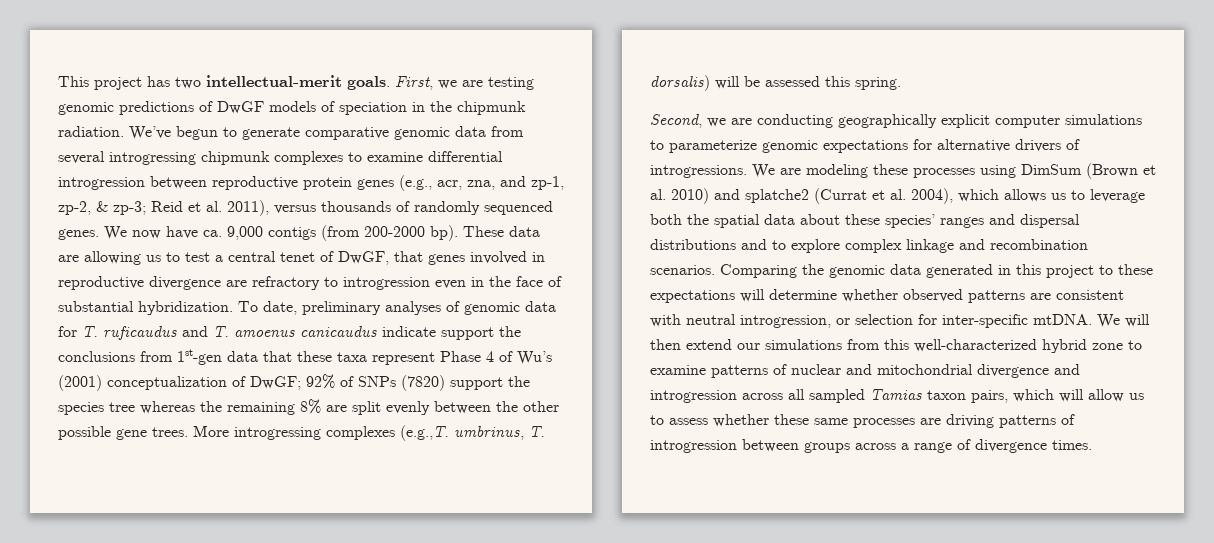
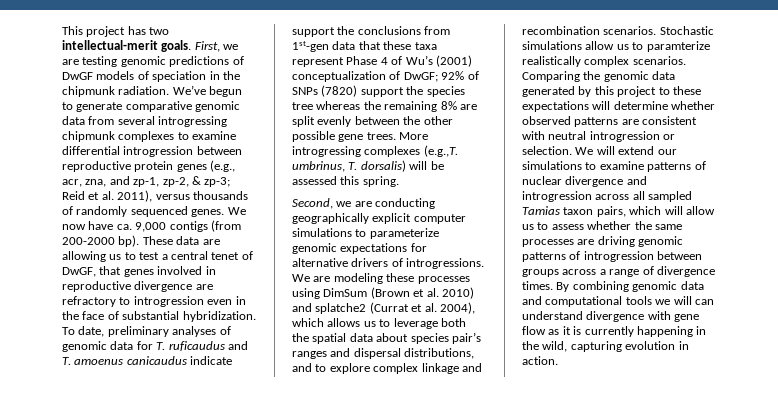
[845,214,935,228] these species’ -> [410,332,481,344] species pair’s
[650,239,736,250] distributions -> [404,348,475,359] distributions,
(715, 270) none -> [659,26,714,35] [522,41,710,52] [522,56,686,67] Stochastic simulations allow us to paramterize realistically complex scenarios.
[998,265,1011,275] in -> [578,86,592,97] by
[740,314,1092,328] introgression, or selection for inter-specific mtDNA. -> [589,131,676,142] [522,146,572,155] introgression or selection.
[650,339,681,350] then -> (615, 150) none
[847,339,1123,353] from this well-characterized hybrid zone -> (582, 165) none
[846,364,973,375] and mitochondrial -> (562, 180) none
[774,414,809,425] these -> [634,221,652,230] the
(994, 421) none -> [638,236,684,247] genomic
(1092, 445) none -> [556,281,704,292] [522,296,714,307] [522,311,700,322] [522,326,707,337] [522,341,689,352] [522,356,558,365] By combining genomic data and computational tools we will can understand divergence with gene flow as it is currently happening in the wild, capturing evolution in action.

